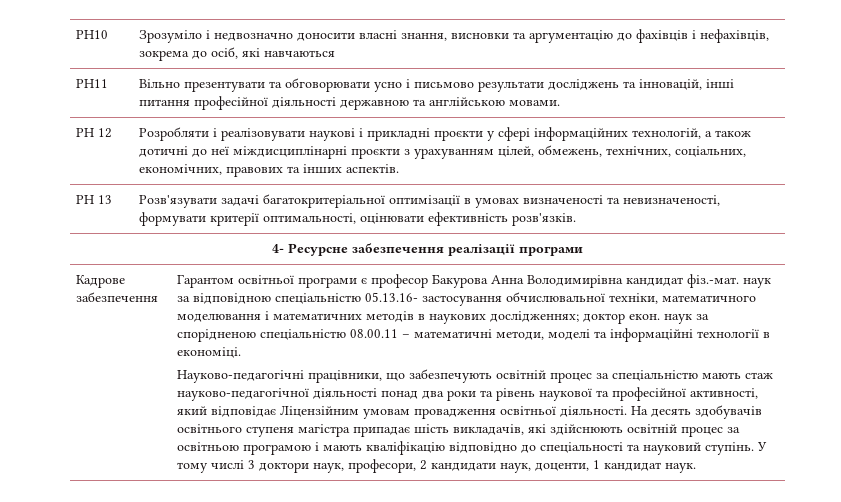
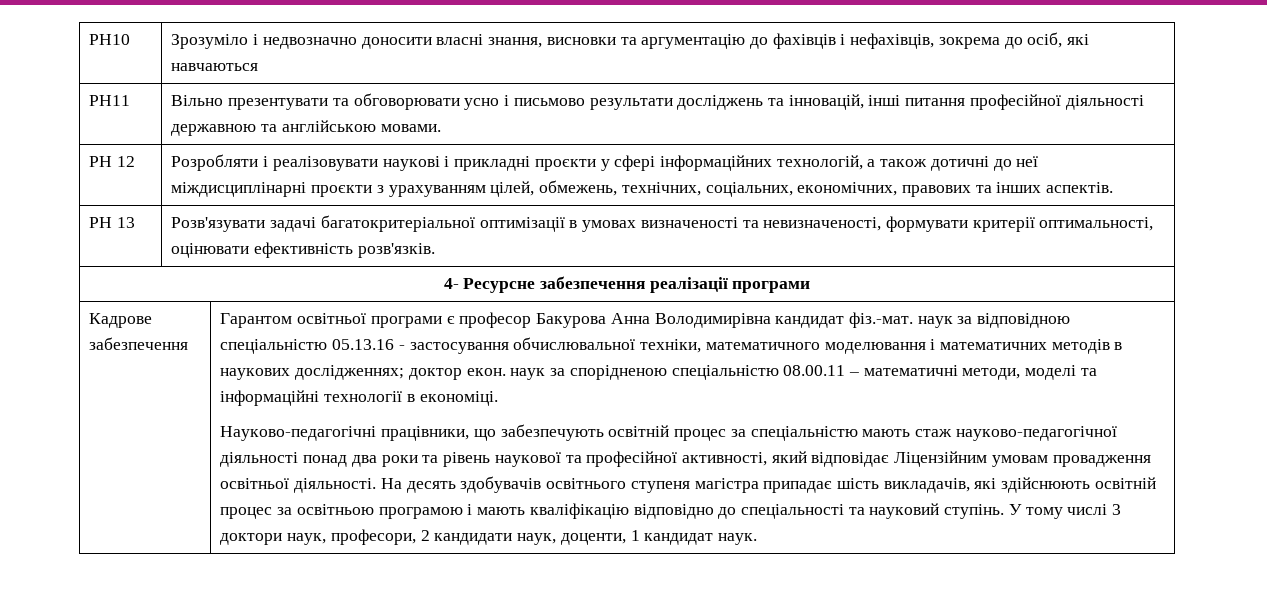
[365,292,419,302] 05.13.16- -> [332,339,405,350] 05.13.16 -

